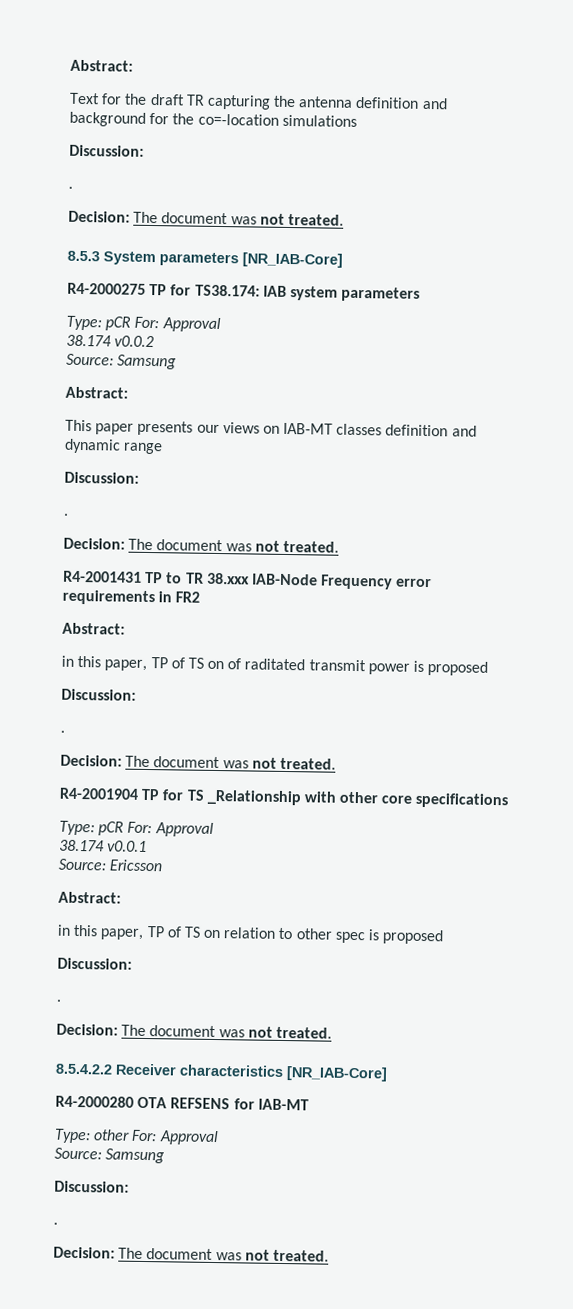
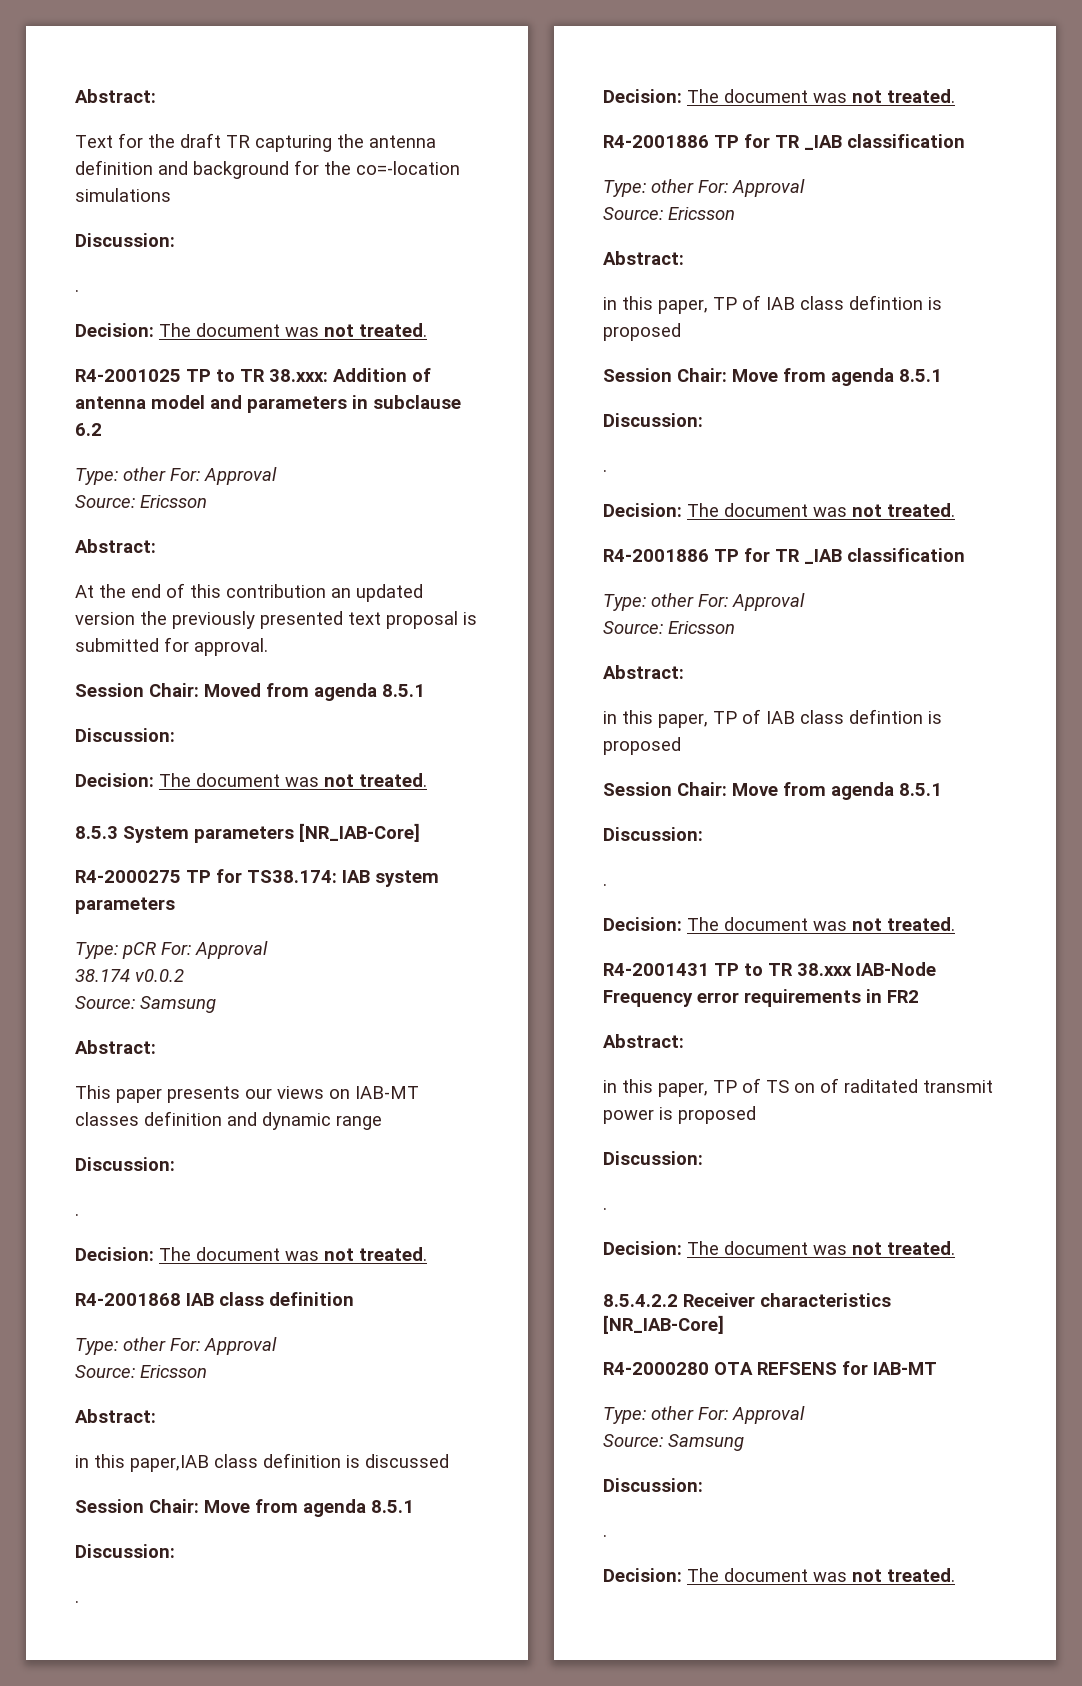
(344, 219) none -> [75,368,431,382] [75,395,461,413] [75,423,102,436] [75,467,277,485] [75,495,207,508] [75,539,156,553] [75,583,423,602] [75,611,477,629] [75,637,268,656] [75,683,425,701] [75,728,175,742] [75,773,427,787] // R4-2001025 TP to TR 38.xxx: Addition of antenna model and parameters in subclause 6.2 // Type: other For: Approval // Source: Ericsson // Abstract: // At the end of this contribution an updated version the previously presented text proposal is submitted for approval. // Session Chair: Moved from agenda 8.5.1 // Discussion: // Decision: The document was not treated.
(339, 546) none -> [75,1292,354,1306] [75,1337,277,1355] [75,1365,207,1378] [75,1409,156,1423] [75,1453,449,1472] [75,1499,414,1517] [75,1544,175,1558] [75,1600,79,1603] [603,89,955,103] [603,134,965,150] [603,179,805,197] [603,207,735,220] [603,251,684,265] [603,295,942,314] [603,323,681,341] [603,368,942,386] [603,413,703,427] [603,469,607,472] [603,503,955,517] [603,548,965,564] [603,593,805,611] [603,621,735,634] [603,665,684,679] [603,709,942,728] [603,737,681,755] [603,782,942,800] [603,827,703,841] [603,883,607,886] [603,917,955,931] // R4-2001868 IAB class definition // Type: other For: Approval // Source: Ericsson // Abstract: // in this paper,IAB class definition is discussed // Session Chair: Move from agenda 8.5.1 // Discussion: // . // Decision: The document was not treated. // R4-2001886 TP for TR _IAB classification // Type: other For: Approval // Source: Ericsson // Abstract: // in this paper, TP of IAB class defintion is proposed // Session Chair: Move from agenda 8.5.1 // Discussion: // . // Decision: The document was not treated. // R4-2001886 TP for TR _IAB classification // Type: other For: Approval // Source: Ericsson // Abstract: // in this paper, TP of IAB class defintion is proposed // Session Chair: Move from agenda 8.5.1 // Discussion: // . // Decision: The document was not treated.
[59,787,509,809] [59,820,214,837] [59,839,148,853] [58,858,164,872] [58,891,121,904] [57,924,445,945] [57,957,132,970] [56,999,61,1002] [56,1023,332,1039] // R4-2001904 TP for TS _Relationship with other core specifications // Type: pCR For: Approval // 38.174 v0.0.1 // Source: Ericsson // Abstract: // in this paper, TP of TS on relation to other spec is proposed // Discussion: // . // Decision: The document was not treated. -> (955, 1248) none

